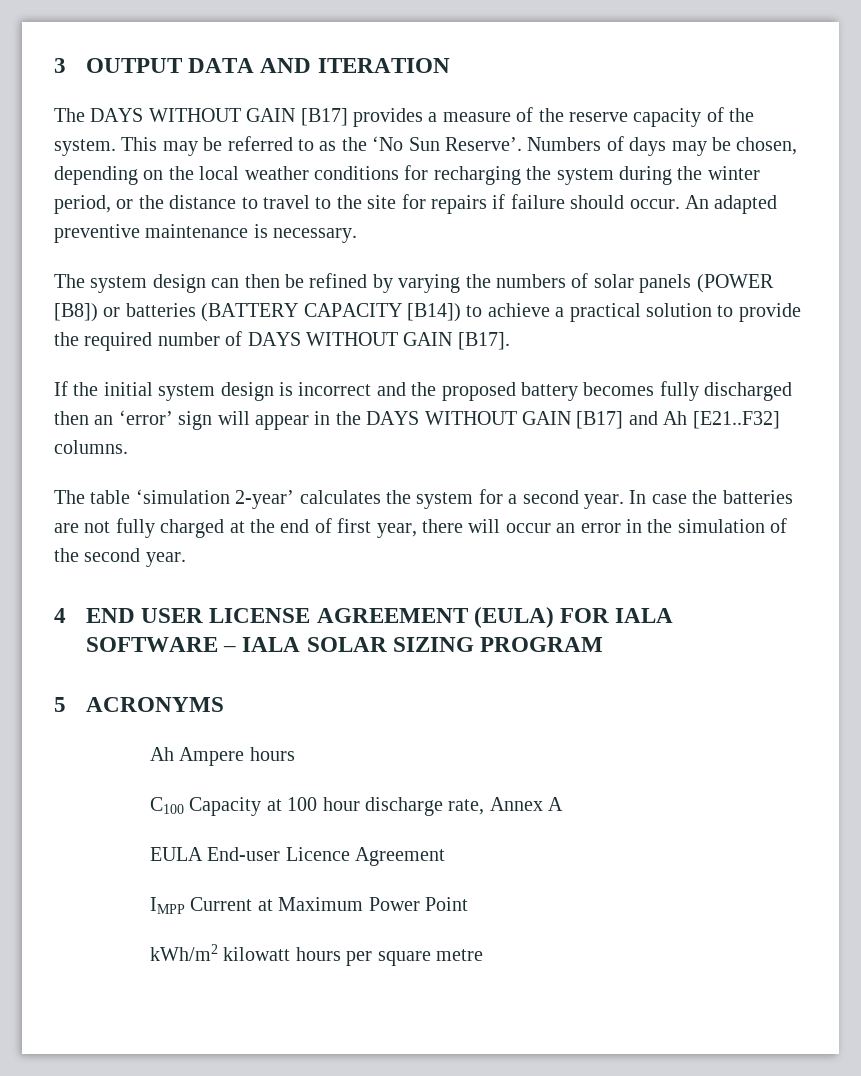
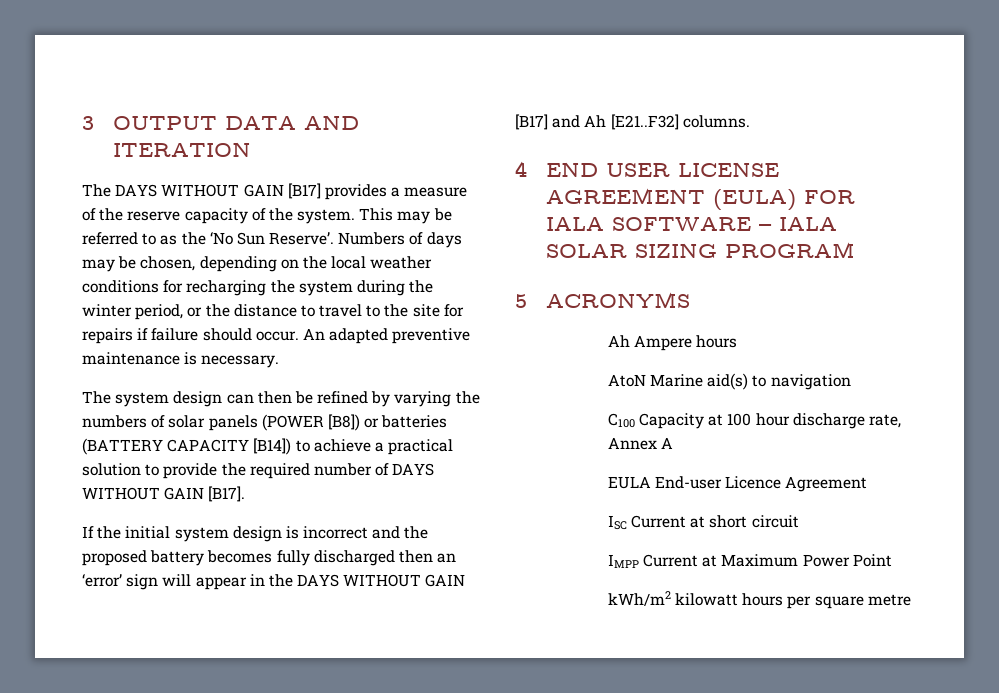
[54,489,793,509] [54,518,788,538] [54,548,186,567] // The table ‘simulation 2-year’ calculates the system for a second year. In case the batteries are not fully charged at the end of first year, there will occur an error in the simulation of the second year. -> (750, 121) none
(295, 754) none -> [607,373,851,390] // AtoN Marine aid(s) to navigation
(446, 856) none -> [607,515,799,530] // ISC Current at short circuit

